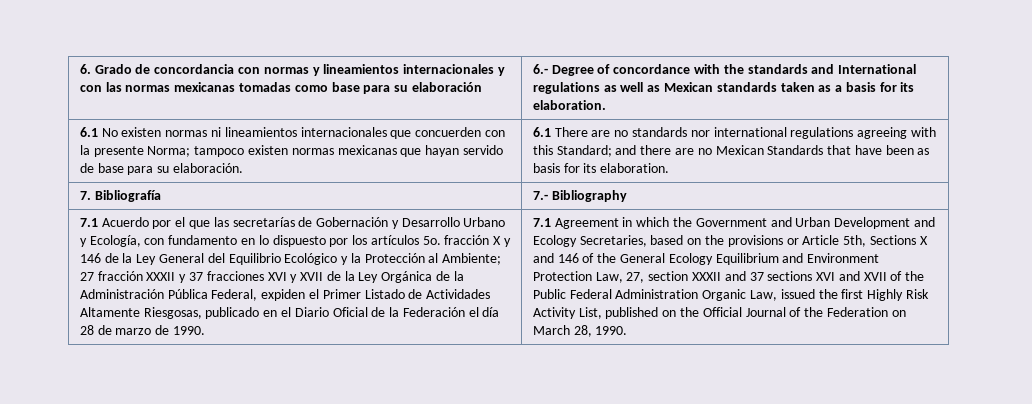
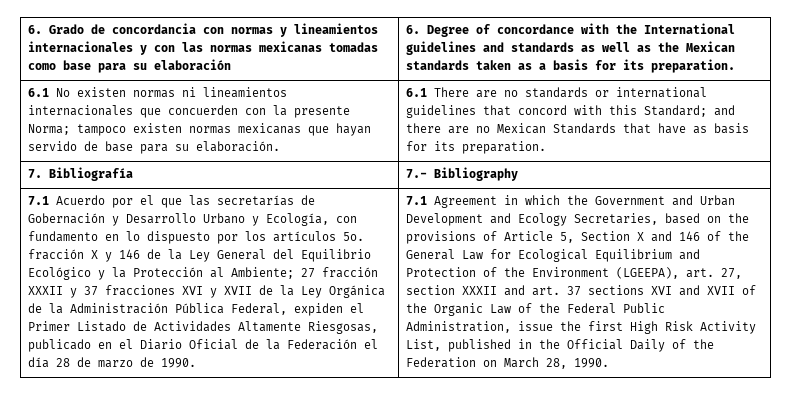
[532,64,548,74] 6.- -> [405,25,420,34] 6.
[747,64,917,74] [532,82,600,94] standards and International regulations -> [643,23,735,34] [405,41,574,55] International guidelines and standards
(661, 88) none -> [657,42,679,52] the
[532,100,606,110] elaboration. -> [650,59,735,73] preparation.
[690,127,908,139] nor international regulations agreeing -> [594,87,707,98] [405,105,567,118] or international guidelines that concord
[885,145,914,155] been -> (686, 128) none
[600,163,670,173] elaboration. -> [461,141,546,154] preparation.
[786,235,916,247] or Article 5th, Sections -> [482,231,630,243] of Article 5, Section
[668,253,880,265] [532,271,623,283] Ecology Equilibrium and Environment Protection Law, -> [461,249,700,262] [405,267,714,279] Law for Ecological Equilibrium and Protection of the Environment (LGEEPA), art.
(746, 276) none -> [531,286,560,296] art.
[532,289,815,301] Public Federal Administration Organic Law, issued -> [433,303,665,316] [405,321,553,333] Organic Law of the Federal Public Administration, issue
[867,289,904,301] Highly -> [629,321,658,334] High
[662,310,677,317] on -> [517,339,532,349] in
[745,307,786,317] Journal -> [629,339,665,352] Daily

